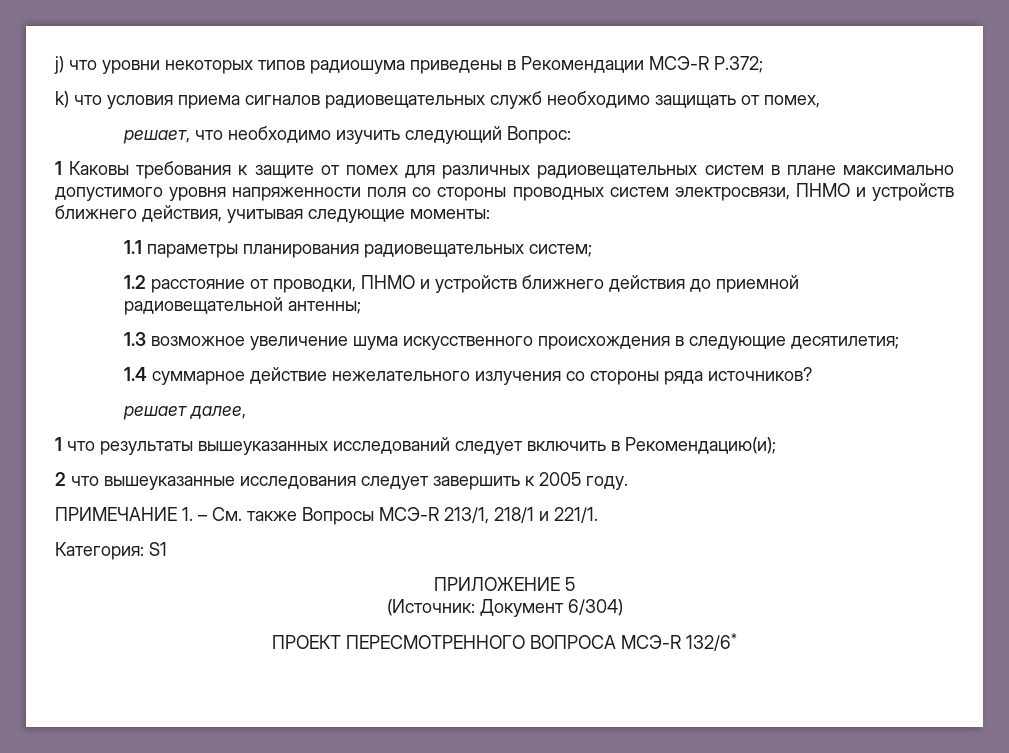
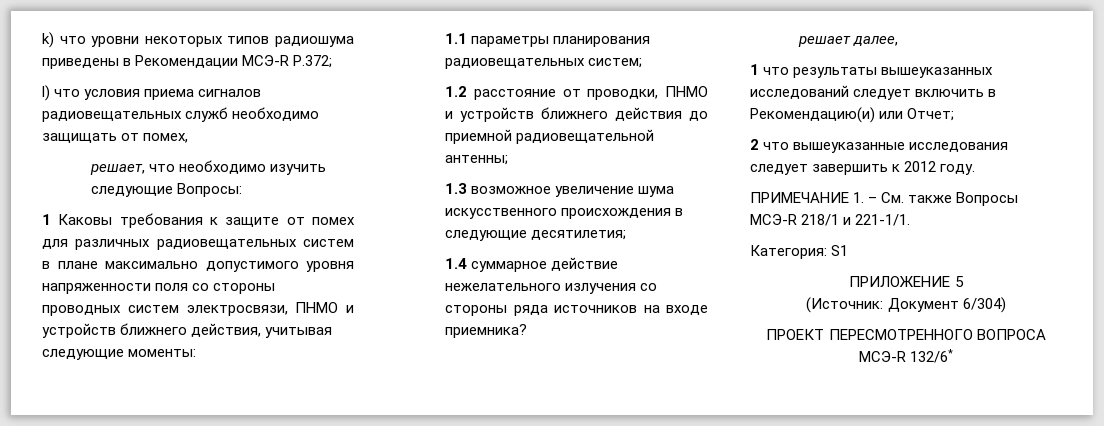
[54,56,64,74] j) -> [42,32,54,48] k)
[55,91,69,108] k) -> [42,85,50,101] l)
[405,126,572,144] следующий Вопрос: -> [91,183,243,197] следующие Вопросы:
[708,367,813,381] источников? -> [554,305,708,315] [445,324,528,338] источников на входе приемника?
[625,437,776,454] Рекомендацию(и); -> [750,107,955,123] Рекомендацию(и) или Отчет;
[539,472,581,486] 2005 -> [904,161,937,172] 2012
[444,507,489,524] 213/1, -> (797, 219) none
[554,507,598,523] 221/1. -> [855,214,911,226] 221-1/1.

